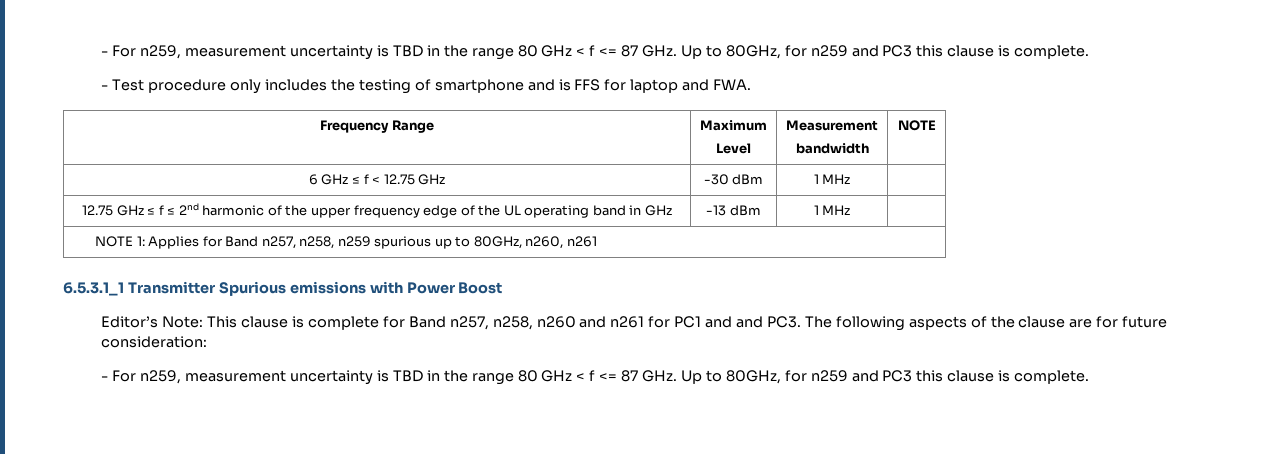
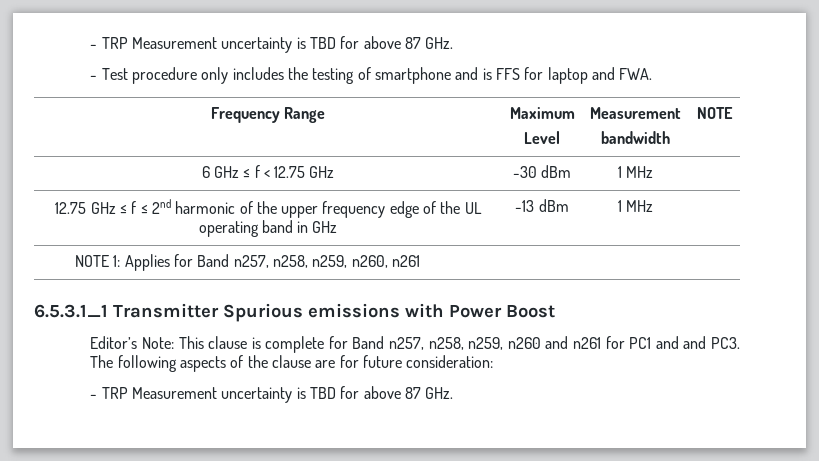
[101,45,1090,60] - For n259, measurement uncertainty is TBD in the range 80 GHz < f <= 87 GHz. Up to 80GHz, for n259 and PC3 this clause is complete. -> [90,36,454,53] - TRP Measurement uncertainty is TBD for above 87 GHz.
[337,236,522,249] n259 spurious up to 80GHz, -> [312,255,348,268] n259,
(533, 323) none -> [468,337,504,350] n259,
[112,370,1090,385] For n259, measurement uncertainty is TBD in the range 80 GHz < f <= 87 GHz. Up to 80GHz, for n259 and PC3 this clause is complete. -> [101,386,454,403] TRP Measurement uncertainty is TBD for above 87 GHz.

